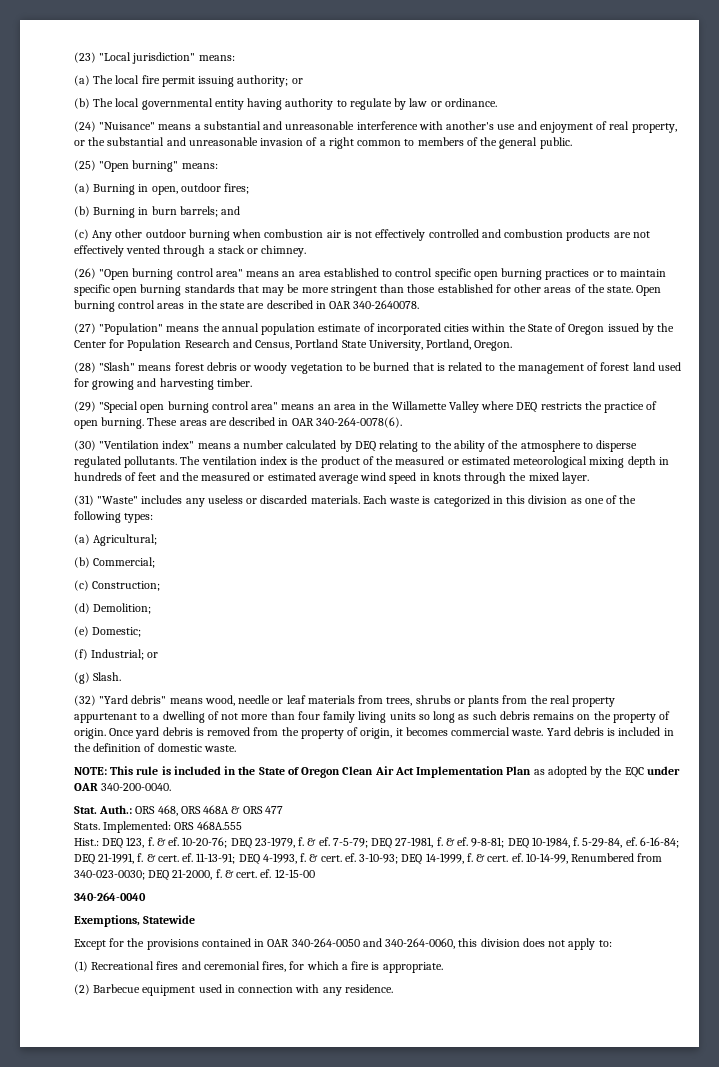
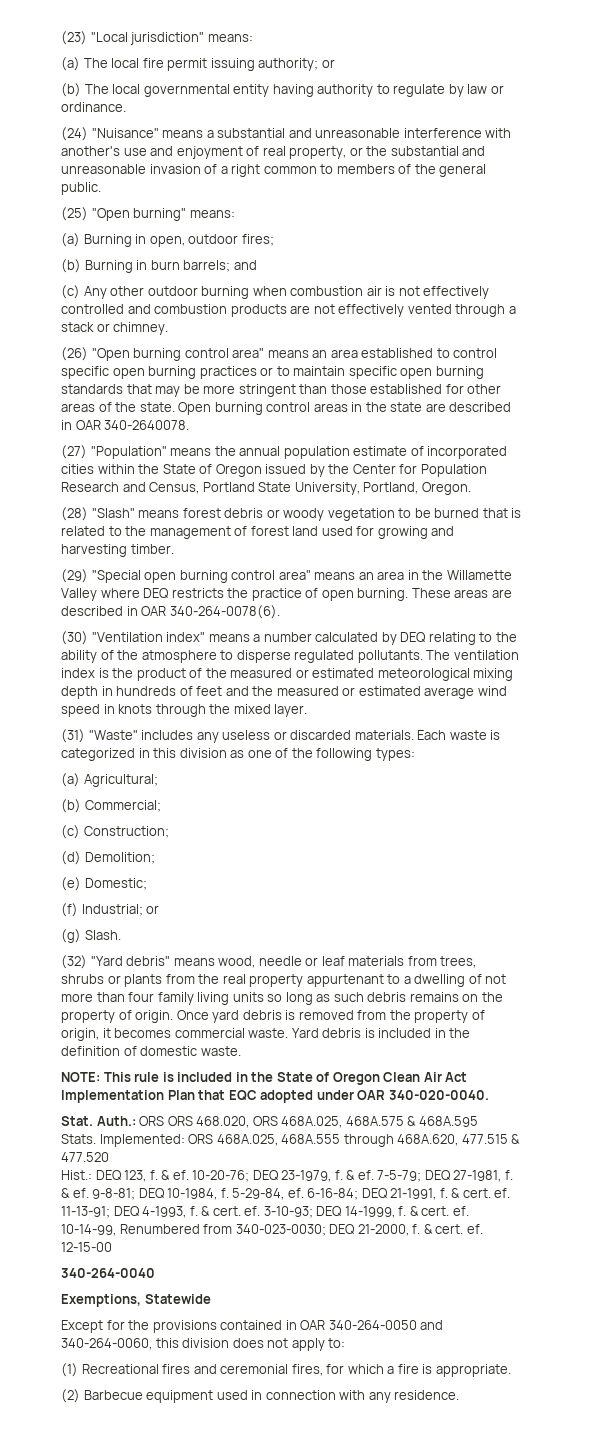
[533,766,644,778] as adopted by the EQC -> [198,1090,314,1103] that EQC adopted
[101,783,172,791] 340-200-0040. -> [388,1090,489,1100] 340-020-0040.
[157,805,283,816] 468, ORS 468A & ORS 477 -> [167,1116,478,1128] ORS 468.020, ORS 468A.025, 468A.575 & 468A.595
(195, 826) none -> [216,1134,278,1146] 468A.025,
(242, 825) none -> [343,1134,521,1147] [61,1152,109,1162] through 468A.620, 477.515 & 477.520

